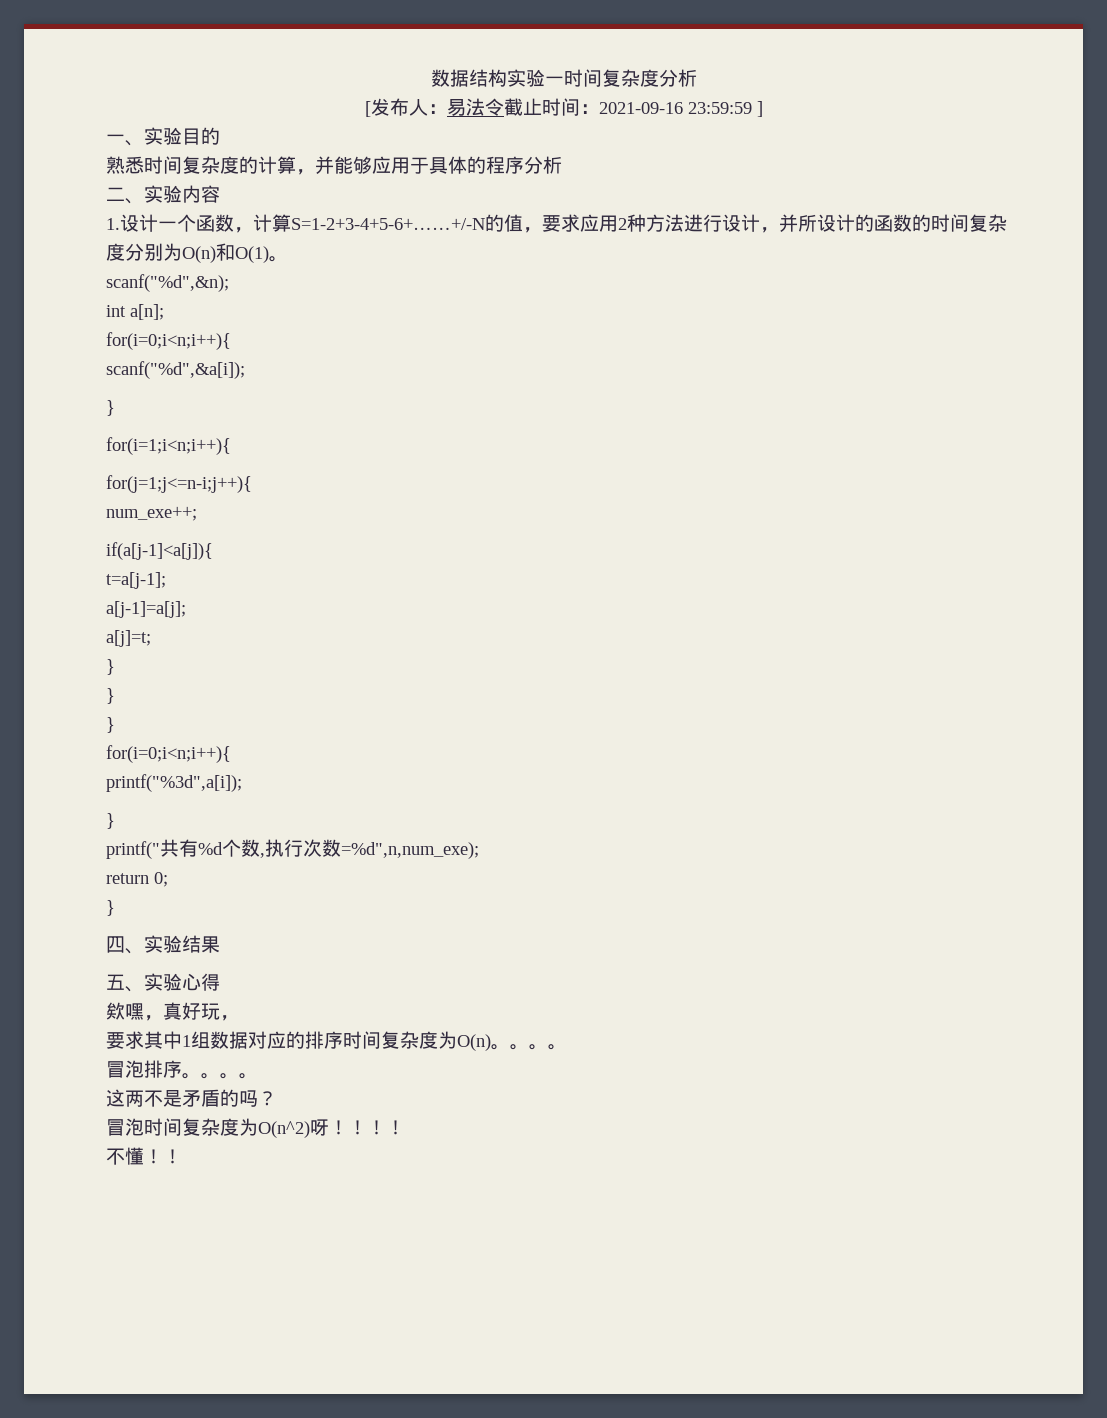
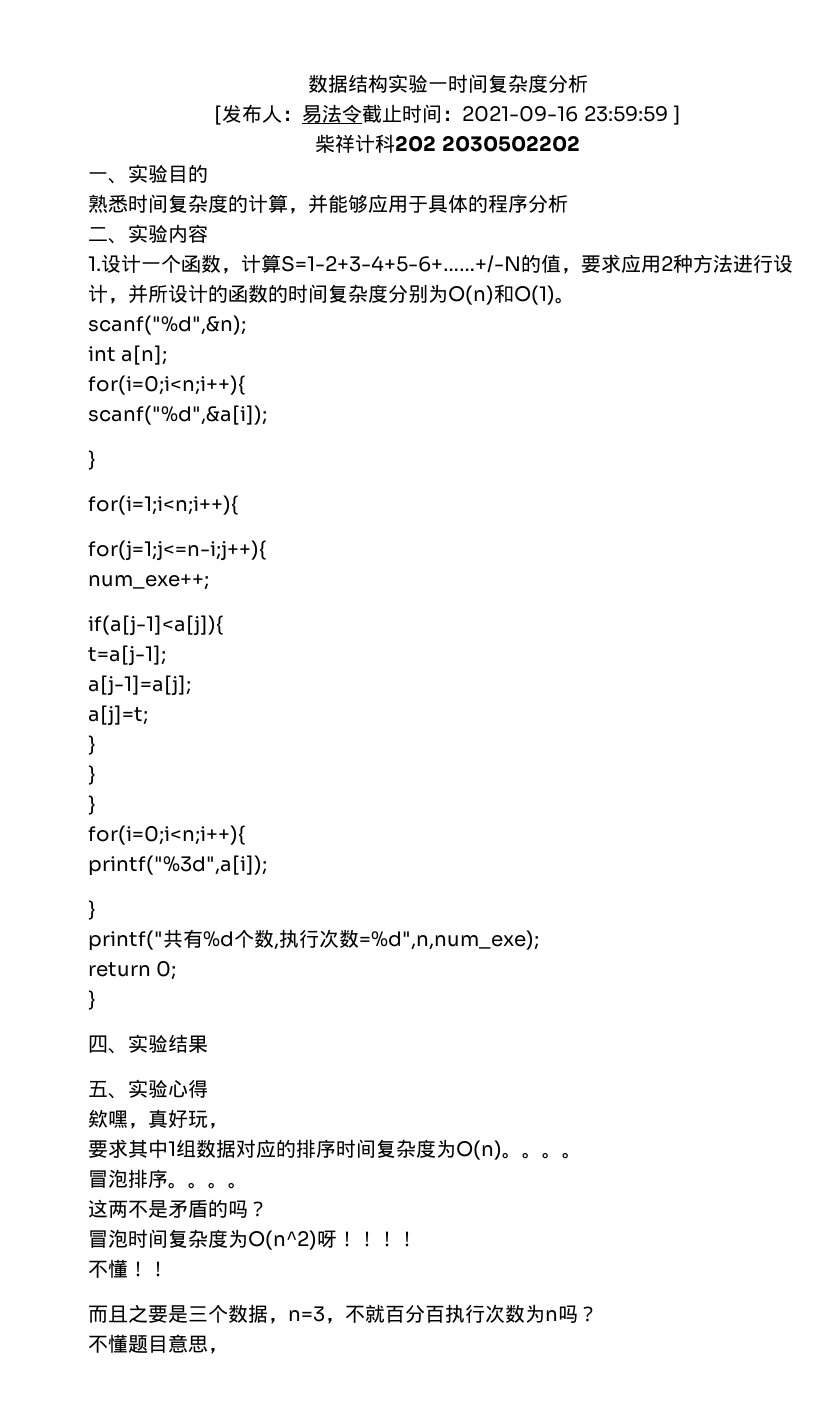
(763, 109) none -> [315,134,580,153] // 柴祥计科202 2030502202
(182, 1156) none -> [88,1304,598,1324] [88,1334,228,1354] // 而且之要是三个数据，n=3，不就百分百执行次数为n吗？ // 不懂题目意思，

